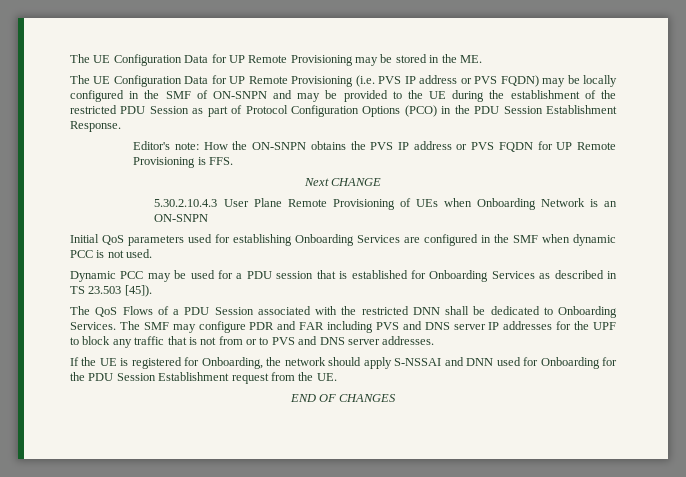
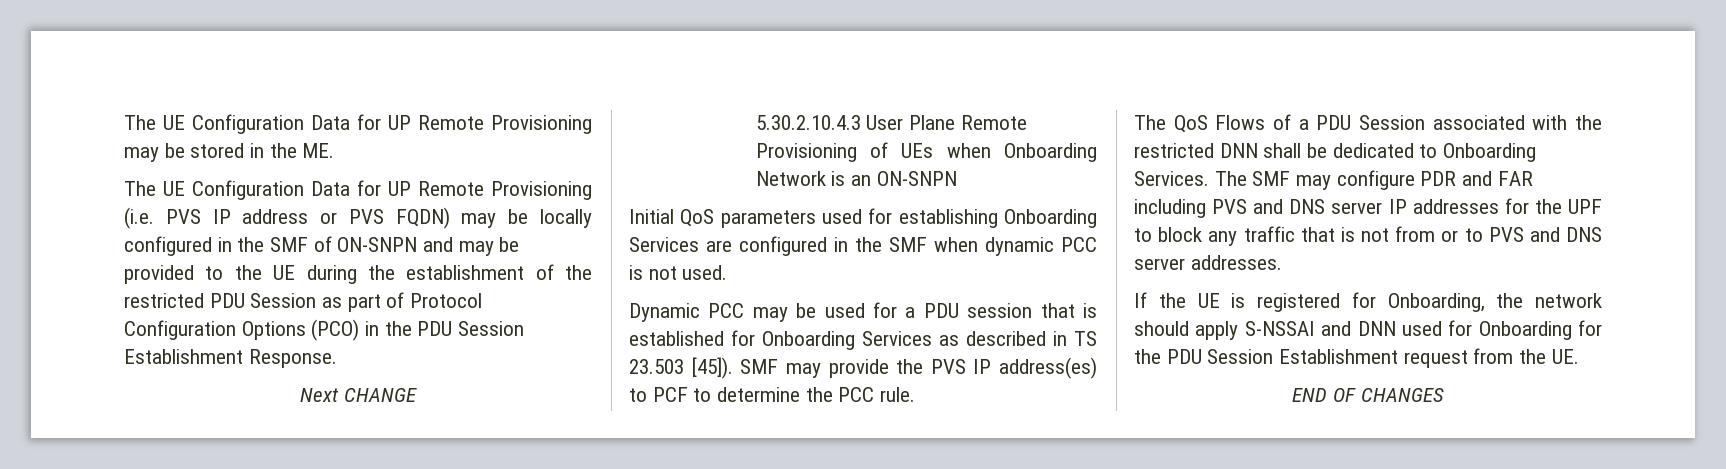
[133,141,616,152] [133,157,234,168] // Editor's note: How the ON-SNPN obtains the PVS IP address or PVS FQDN for UP Remote Provisioning is FFS. -> (337, 358) none
(152, 291) none -> [740,357,1097,379] [629,387,916,402] SMF may provide the PVS IP address(es) to PCF to determine the PCC rule.

